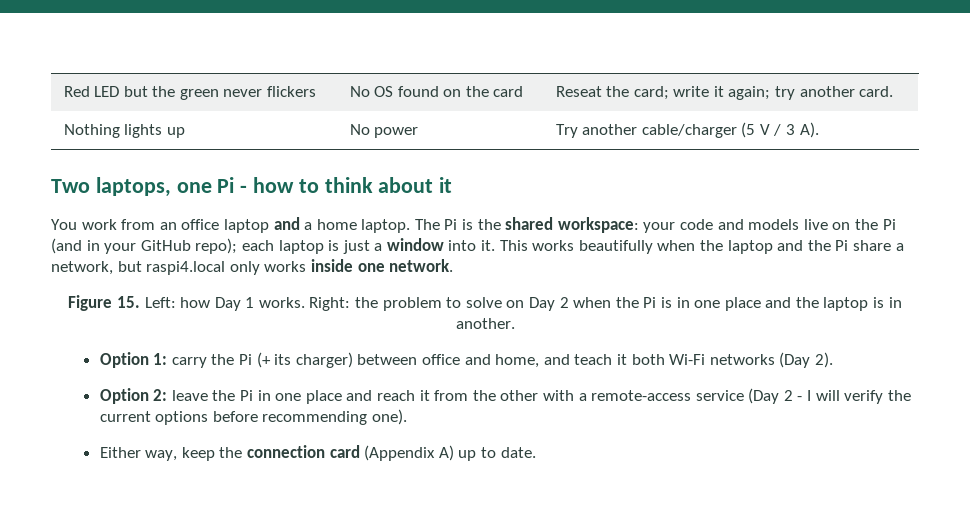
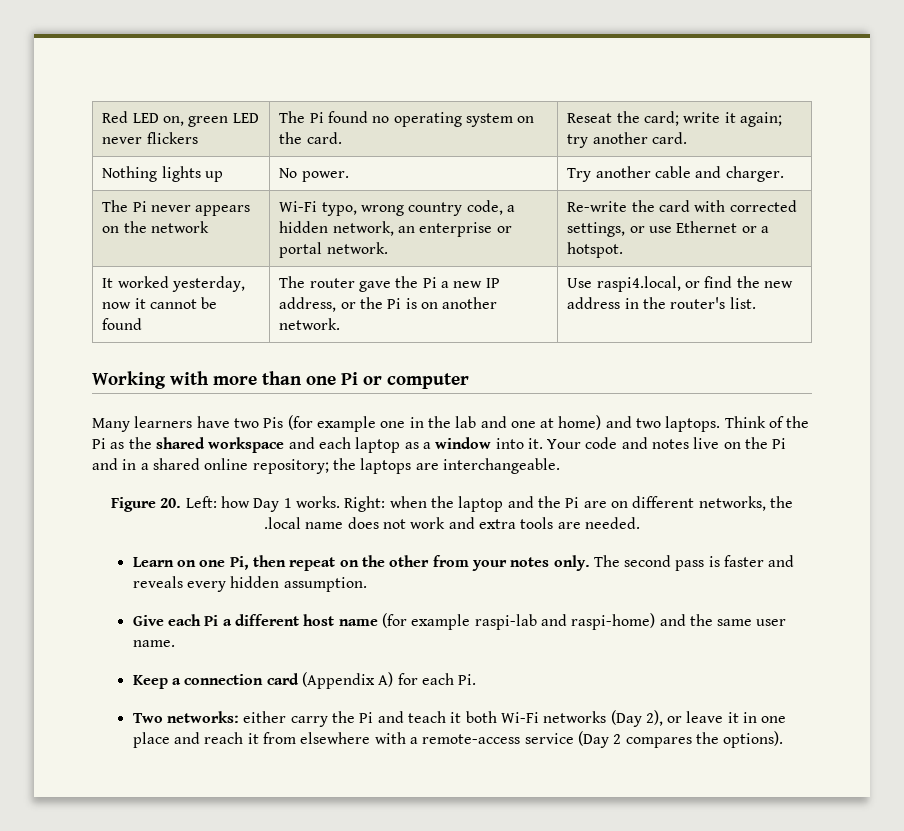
[123,86,219,100] but the green -> [162,113,259,127] on, green LED
[349,86,524,97] No OS found on the card -> [279,111,535,127] [279,132,342,144] The Pi found no operating system on the card.
[374,127,419,138] power -> [301,171,349,182] power.
[641,122,819,138] [51,177,453,197] [51,217,676,233] cable/charger (5 V / 3 A). // Two laptops, one Pi - how to think about it // You work from an office laptop and a home laptop. The Pi is the shared workspace: your -> [654,166,784,182] [102,200,251,216] [102,221,209,233] [279,200,515,216] [279,221,512,237] [279,242,388,258] [567,200,797,212] [567,221,769,237] [567,242,624,258] [102,276,245,292] [102,297,218,309] [102,318,143,330] [279,276,500,292] [279,297,498,312] [279,318,341,330] [567,276,793,292] [567,297,756,309] [92,371,469,389] [92,415,810,432] [92,437,582,453] cable and charger. // The Pi never appears on the network | Wi-Fi typo, wrong country code, a hidden network, an enterprise or portal network. | Re-write the card with corrected settings, or use Ethernet or a hotspot. // It worked yesterday, now it cannot be found | The router gave the Pi a new IP address, or the Pi is on another network. | Use raspi4.local, or find the new address in the router's list. // Working with more than one Pi or computer // Many learners have two Pis (for example one in the lab and one at home) and two laptops. Think of the Pi as the shared workspace and each laptop as a window into it. Your
[748,219,800,230] models -> [652,439,690,449] notes
[51,238,653,254] (and in your GitHub repo); each laptop is just a window into it. This works beautifully -> [92,458,560,474] [111,496,386,512] and in a shared online repository; the laptops are interchangeable. // Figure 20. Left: how Day 1 works. Right:
[852,240,904,251] [51,259,454,275] [68,295,902,311] [455,318,515,329] [99,352,540,368] share a network, but raspi4.local only works inside one network. // Figure 15. Left: how Day 1 works. Right: the problem to solve on Day 2 when the Pi is in one place and the laptop is in another. // Option 1: carry the Pi (+ its charger) between office and home, -> [583,496,793,511] [264,517,640,529] [132,555,795,571] [132,576,367,592] [132,613,787,630] [132,640,175,647] [132,672,477,689] [132,711,374,727] are on different networks, the .local name does not work and extra tools are needed. // Learn on one Pi, then repeat on the other from your notes only. The second pass is faster and reveals every hidden assumption. // Give each Pi a different host name (for example raspi-lab and raspi-home) and the same user name. // Keep a connection card (Appendix A) for each Pi. // Two networks: either carry the Pi
[814,352,833,368] [99,388,254,404] 2). // Option 2: leave the Pi -> [645,710,739,726] 2), or leave it
[472,390,539,401] the other -> [300,732,371,744] elsewhere
[797,390,911,404] [99,409,408,425] [99,445,536,461] - I will verify the current options before recommending one). // Either way, keep the connection card (Appendix A) up to date. -> [625,731,784,748] compares the options).

